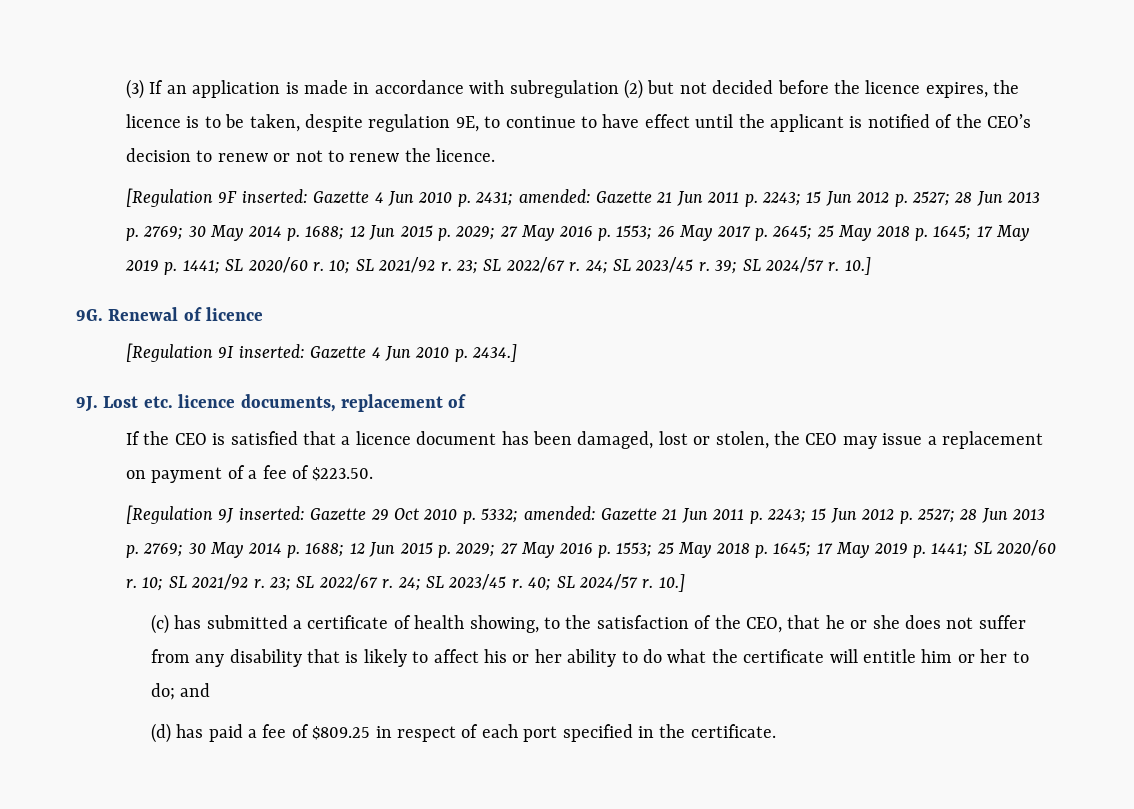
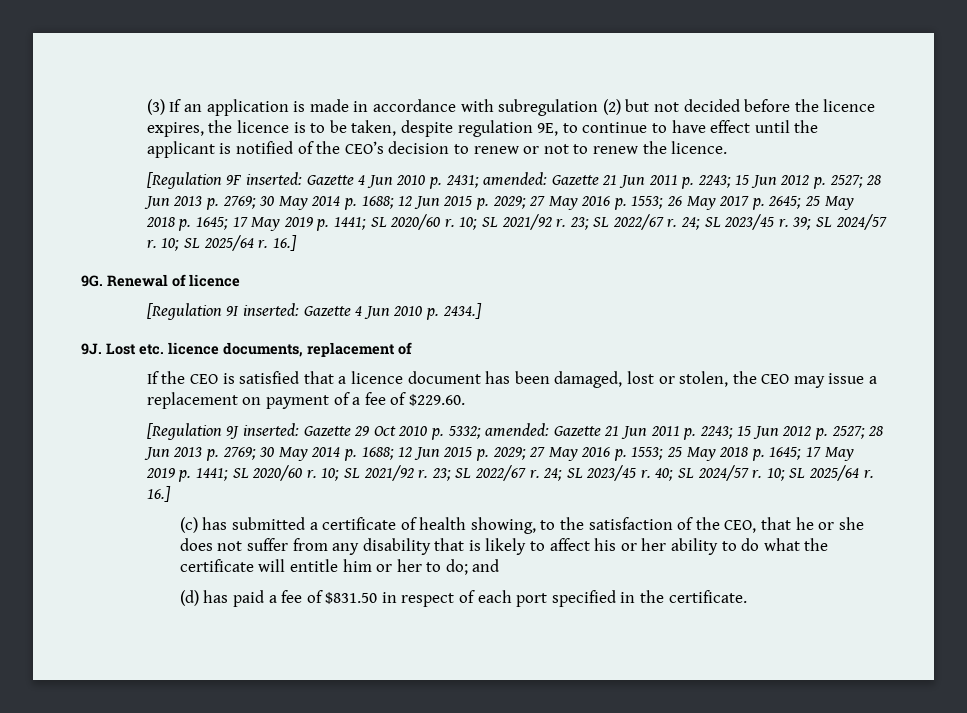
[844,257,871,275] 10.] -> [161,235,297,251] 10; SL 2025/64 r. 16.]
[312,467,374,481] $223.50. -> [408,394,465,406] $229.60.
[658,574,685,592] 10.] -> [766,465,874,481] [146,486,171,502] 10; SL 2025/64 r. 16.]
[312,726,371,740] $809.25 -> [325,592,378,604] $831.50

